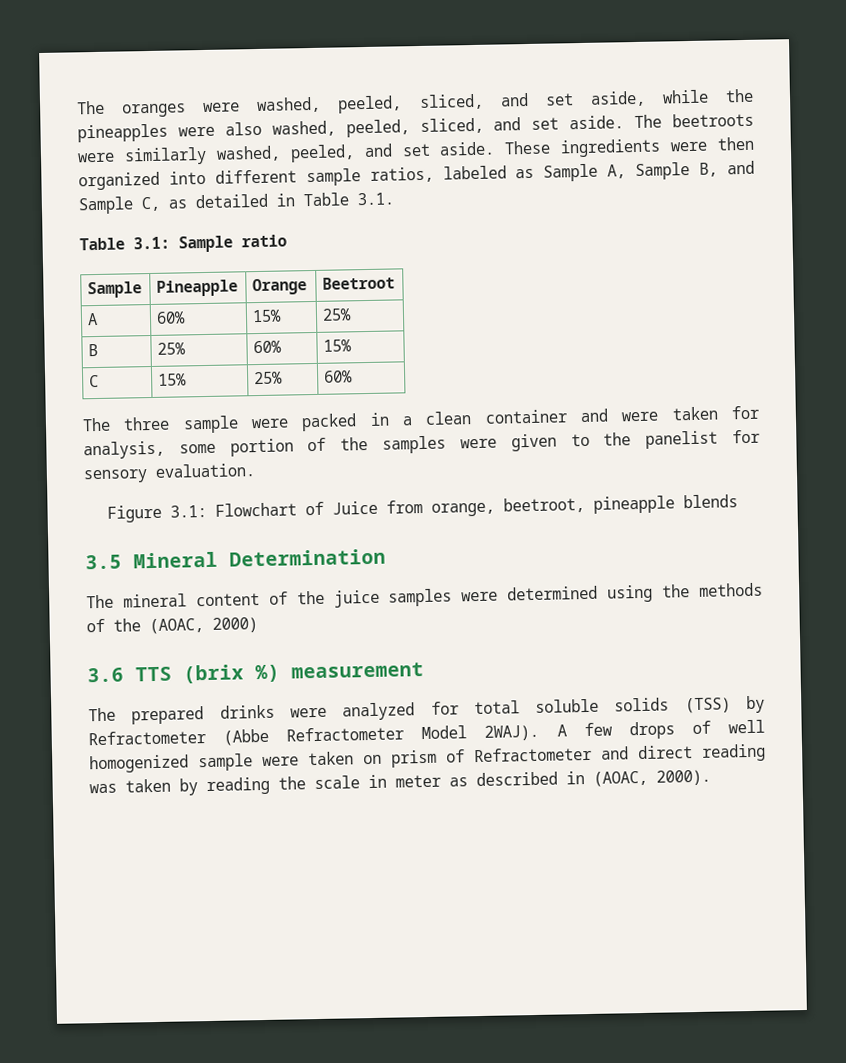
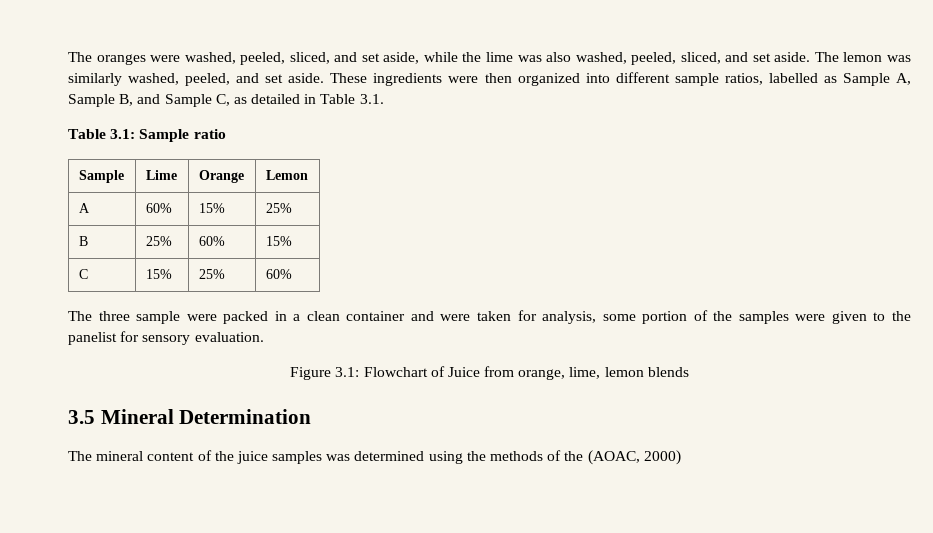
[77,123,215,143] pineapples were -> [486,52,542,62] lime was
[671,112,754,128] [77,152,115,163] beetroots were -> [843,52,911,62] lemon was
[442,165,507,180] labeled -> [768,73,818,83] labelled
[156,279,239,297] Pineapple -> [145,170,177,180] Lime
[322,276,396,290] Beetroot -> [265,170,308,180] Lemon
[503,495,675,514] beetroot, pineapple -> [569,367,644,379] lime, lemon
[461,591,499,602] were -> [326,454,351,461] was
[87,662,424,684] [88,695,765,725] [88,719,765,746] [89,743,766,774] [89,769,711,796] // 3.6 TTS (brix %) measurement // The prepared drinks were analyzed for total soluble solids (TSS) by Refractometer (Abbe Refractometer Model 2WAJ). A few drops of well homogenized sample were taken on prism of Refractometer and direct reading was taken by reading the scale in meter as described in (AOAC, 2000). -> (681, 457) none

